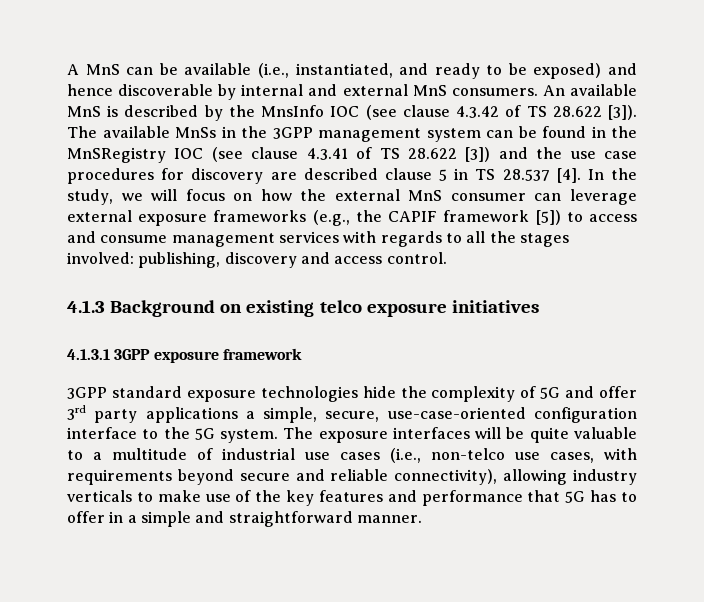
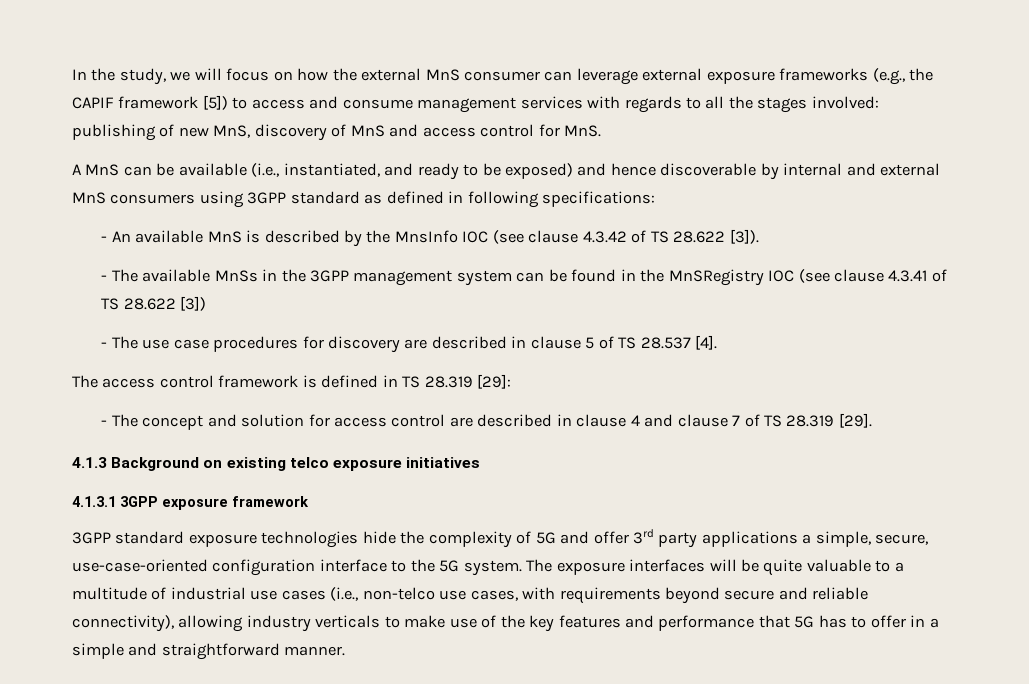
[67,63,637,79] [67,84,637,100] [67,105,637,121] [67,126,637,142] [67,147,638,163] [67,168,581,184] A MnS can be available (i.e., instantiated, and ready to be exposed) and hence discoverable by internal and external MnS consumers. An available MnS is described by the MnsInfo IOC (see clause 4.3.42 of TS 28.622 [3]). The available MnSs in the 3GPP management system can be found in the MnSRegistry IOC (see clause 4.3.41 of TS 28.622 [3]) and the use case procedures for discovery are described clause 5 in TS 28.537 [4]. -> (72, 74) none
[138,252,447,268] publishing, discovery and access control. -> [72,124,602,141] [72,163,941,180] [72,191,656,208] [101,229,759,247] [101,269,947,286] [101,296,207,311] [101,335,718,353] [72,374,512,389] [101,413,872,430] publishing of new MnS, discovery of MnS and access control for MnS. // A MnS can be available (i.e., instantiated, and ready to be exposed) and hence discoverable by internal and external MnS consumers using 3GPP standard as defined in following specifications: // - An available MnS is described by the MnsInfo IOC (see clause 4.3.42 of TS 28.622 [3]). // - The available MnSs in the 3GPP management system can be found in the MnSRegistry IOC (see clause 4.3.41 of TS 28.622 [3]) // - The use case procedures for discovery are described in clause 5 of TS 28.537 [4]. // The access control framework is defined in TS 28.319 [29]: // - The concept and solution for access control are described in clause 4 and clause 7 of TS 28.319 [29].

